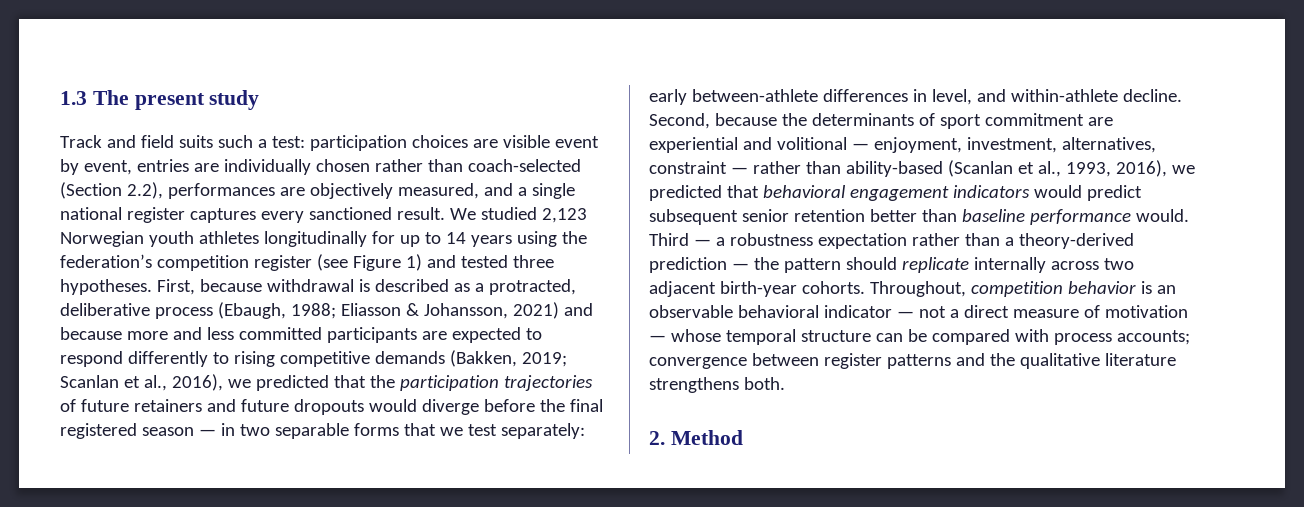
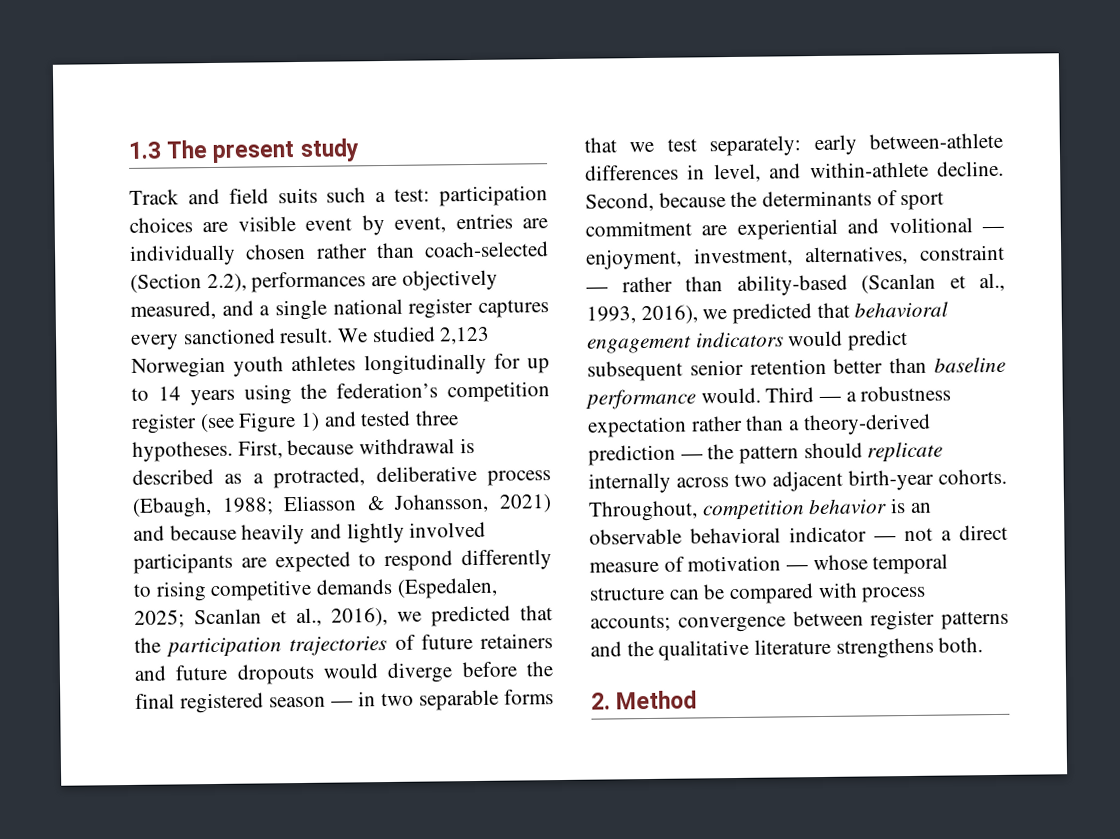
[126,327,322,340] more and less committed -> [241,521,487,545] heavily and lightly involved
[449,350,567,367] (Bakken, 2019; -> [396,577,498,599] [134,609,185,628] (Espedalen, 2025;

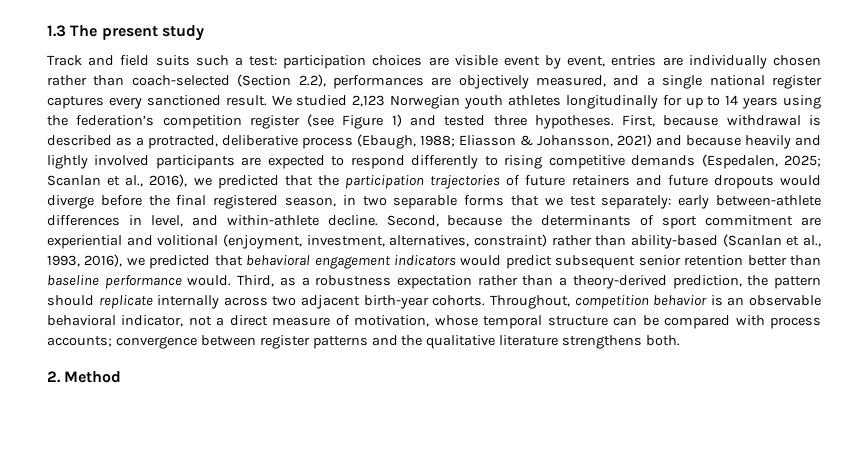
[269,696,353,708] season — -> [285,197,336,207] season,
[982,225,1004,233] [586,244,1005,270] [586,286,608,293] — enjoyment, investment, alternatives, constraint — -> [223,234,547,249] (enjoyment, investment, alternatives, constraint)
[765,387,842,403] Third — -> [237,275,296,287] Third, as
[588,444,703,466] prediction — -> [672,275,742,289] prediction,
[789,526,896,543] indicator — -> [121,315,184,327] indicator,
[687,555,809,572] motivation — -> [354,315,430,327] motivation,

